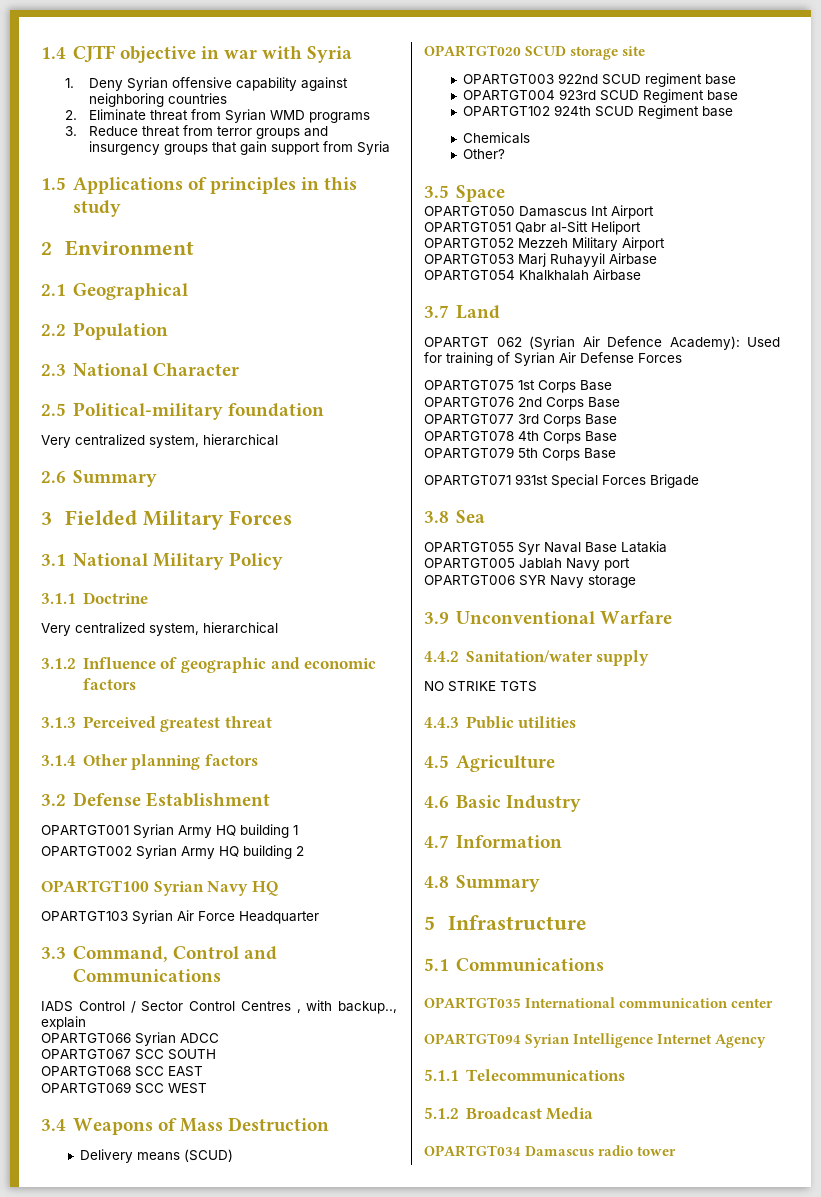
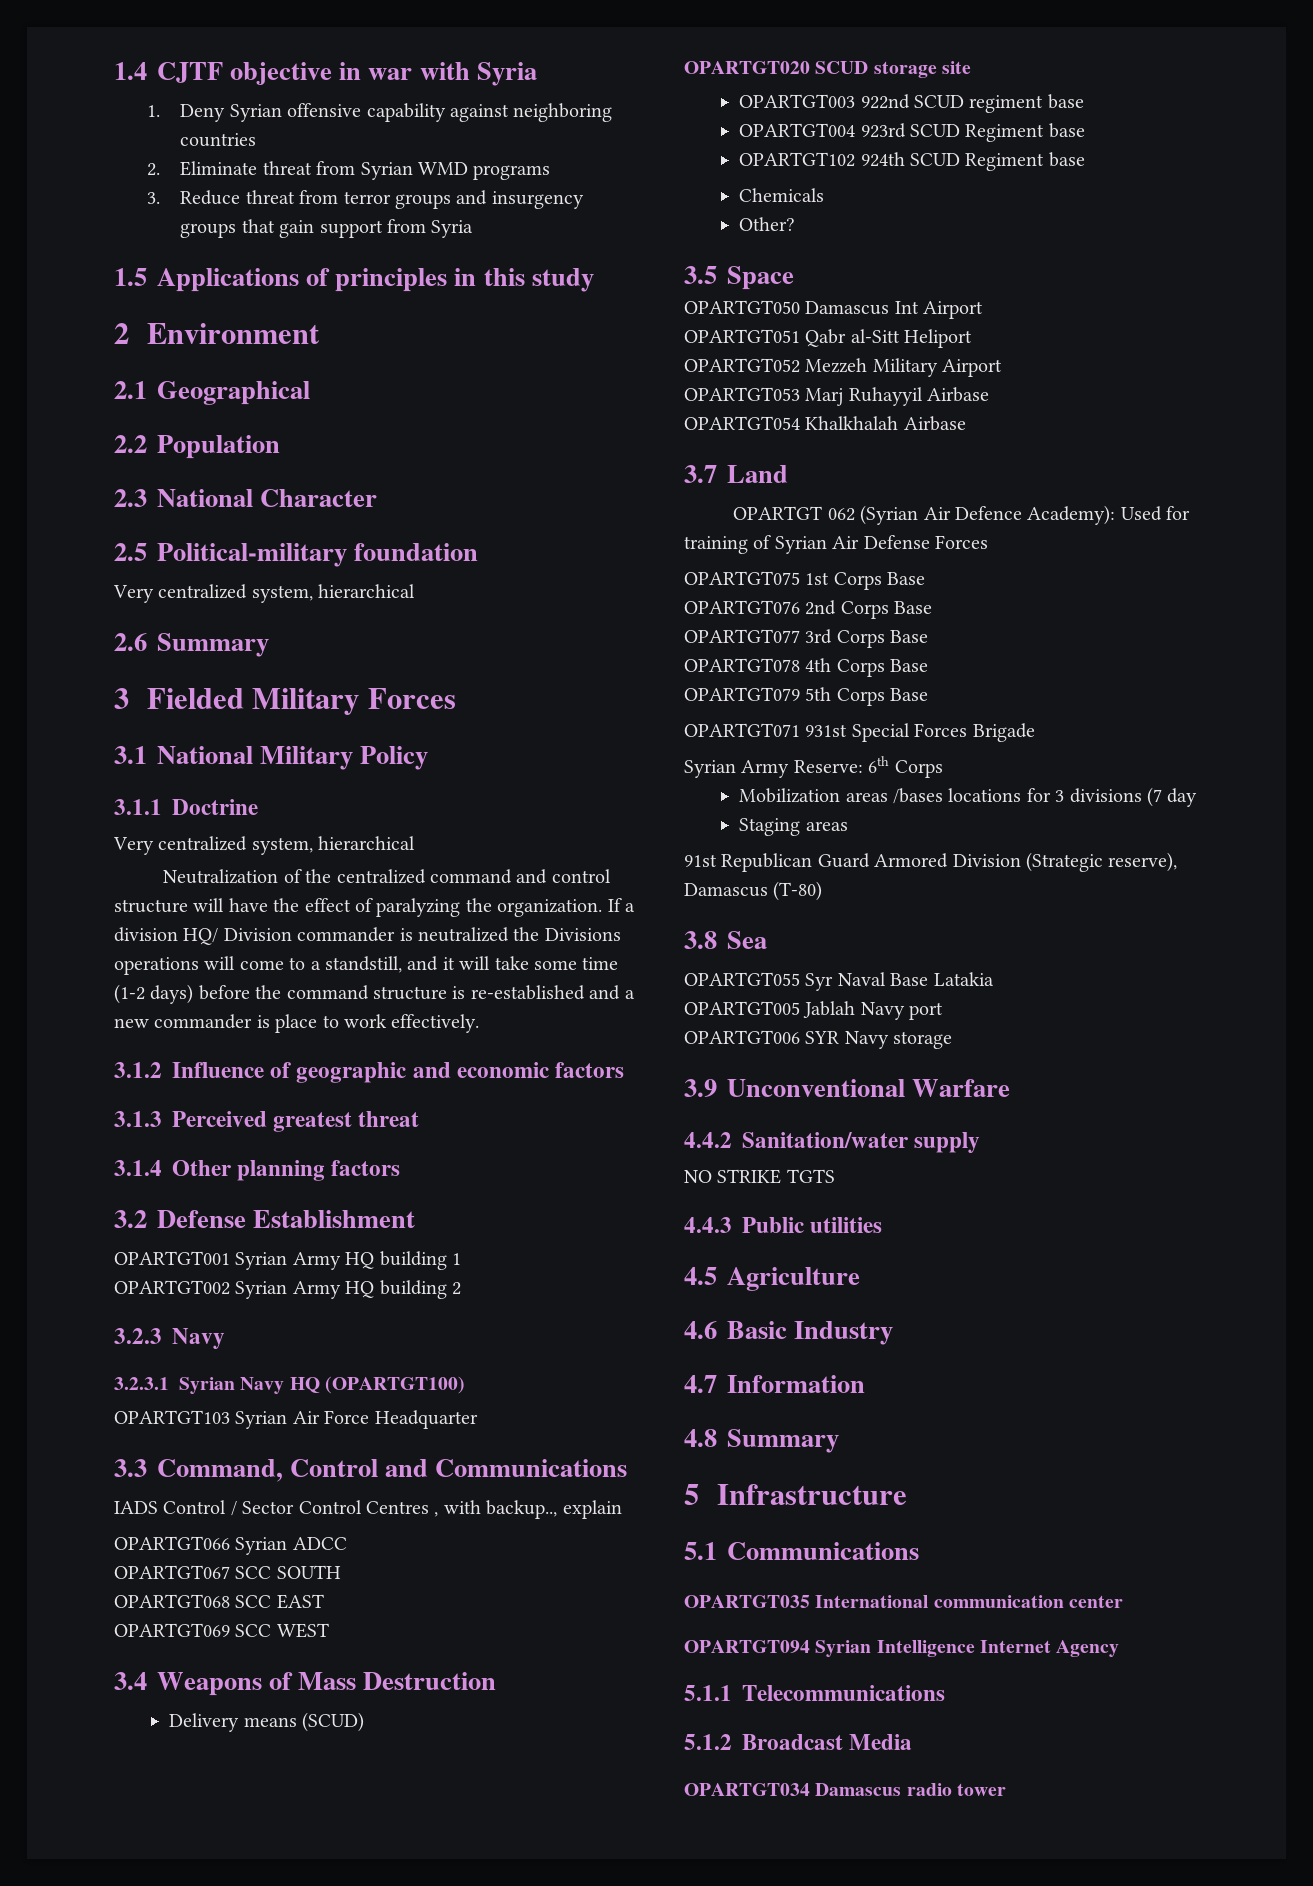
(278, 628) none -> [163,869,611,884] [114,898,635,917] [114,927,621,945] [114,956,619,975] [114,984,635,1004] [114,1014,480,1033] // Neutralization of the centralized command and control structure will have the effect of paralyzing the organization. If a division HQ/ Division commander is neutralized the Divisions operations will come to a standstill, and it will take some time (1-2 days) before the command structure is re-established and a new commander is place to work effectively.
[41,880,149,893] OPARTGT100 -> [114,1328,225,1349] [114,1377,169,1390] 3.2.3 Navy // 3.2.3.1
(278, 888) none -> [324,1376,465,1394] (OPARTGT100)
(699, 481) none -> [684,756,943,778] [739,787,1198,807] [739,818,848,836] [684,852,1178,872] [684,881,823,901] // Syrian Army Reserve: 6th Corps // Mobilization areas /bases locations for 3 divisions (7 day // Staging areas // 91st Republican Guard Armored Division (Strategic reserve), Damascus (T-80)

